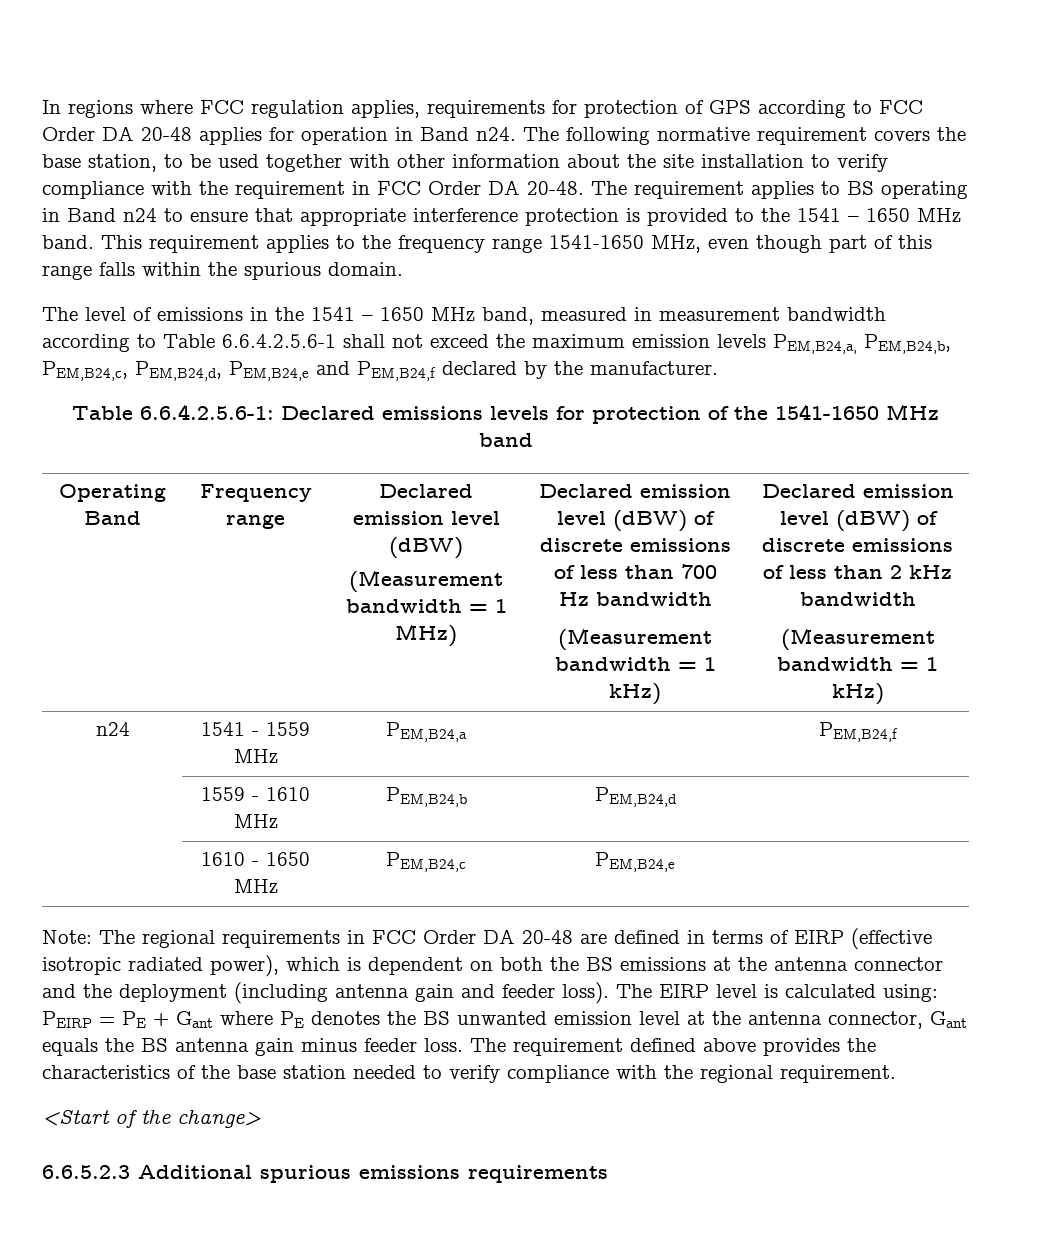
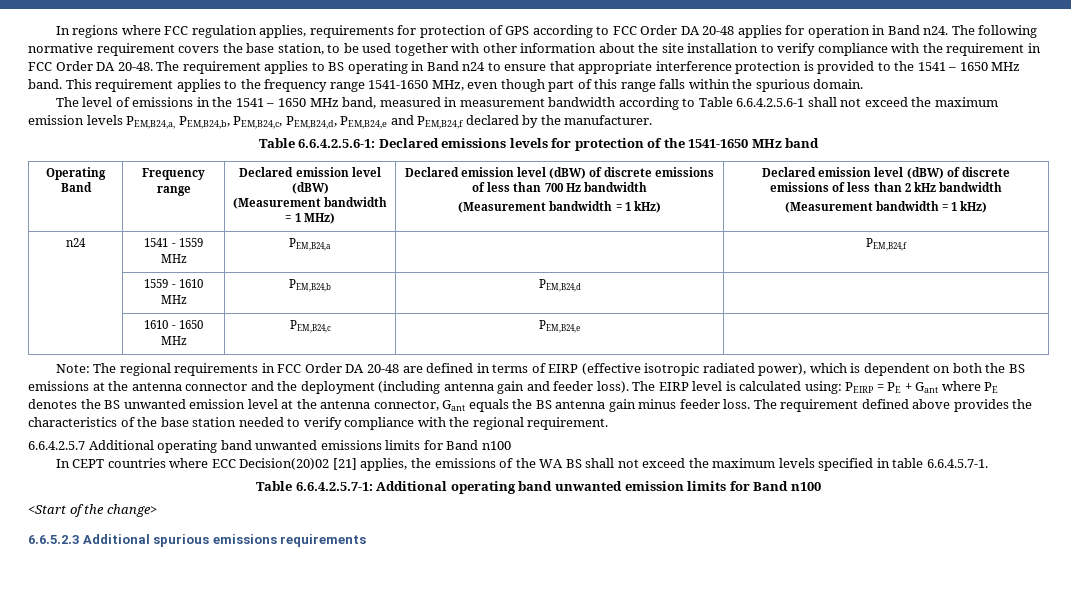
(896, 1074) none -> [28,440,511,453] [55,458,988,471] [256,481,821,494] // 6.6.4.2.5.7 Additional operating band unwanted emissions limits for Band n100 // In CEPT countries where ECC Decision(20)02 [21] applies, the emissions of the WA BS shall not exceed the maximum levels specified in table 6.6.4.5.7-1. // Table 6.6.4.2.5.7-1: Additional operating band unwanted emission limits for Band n100

